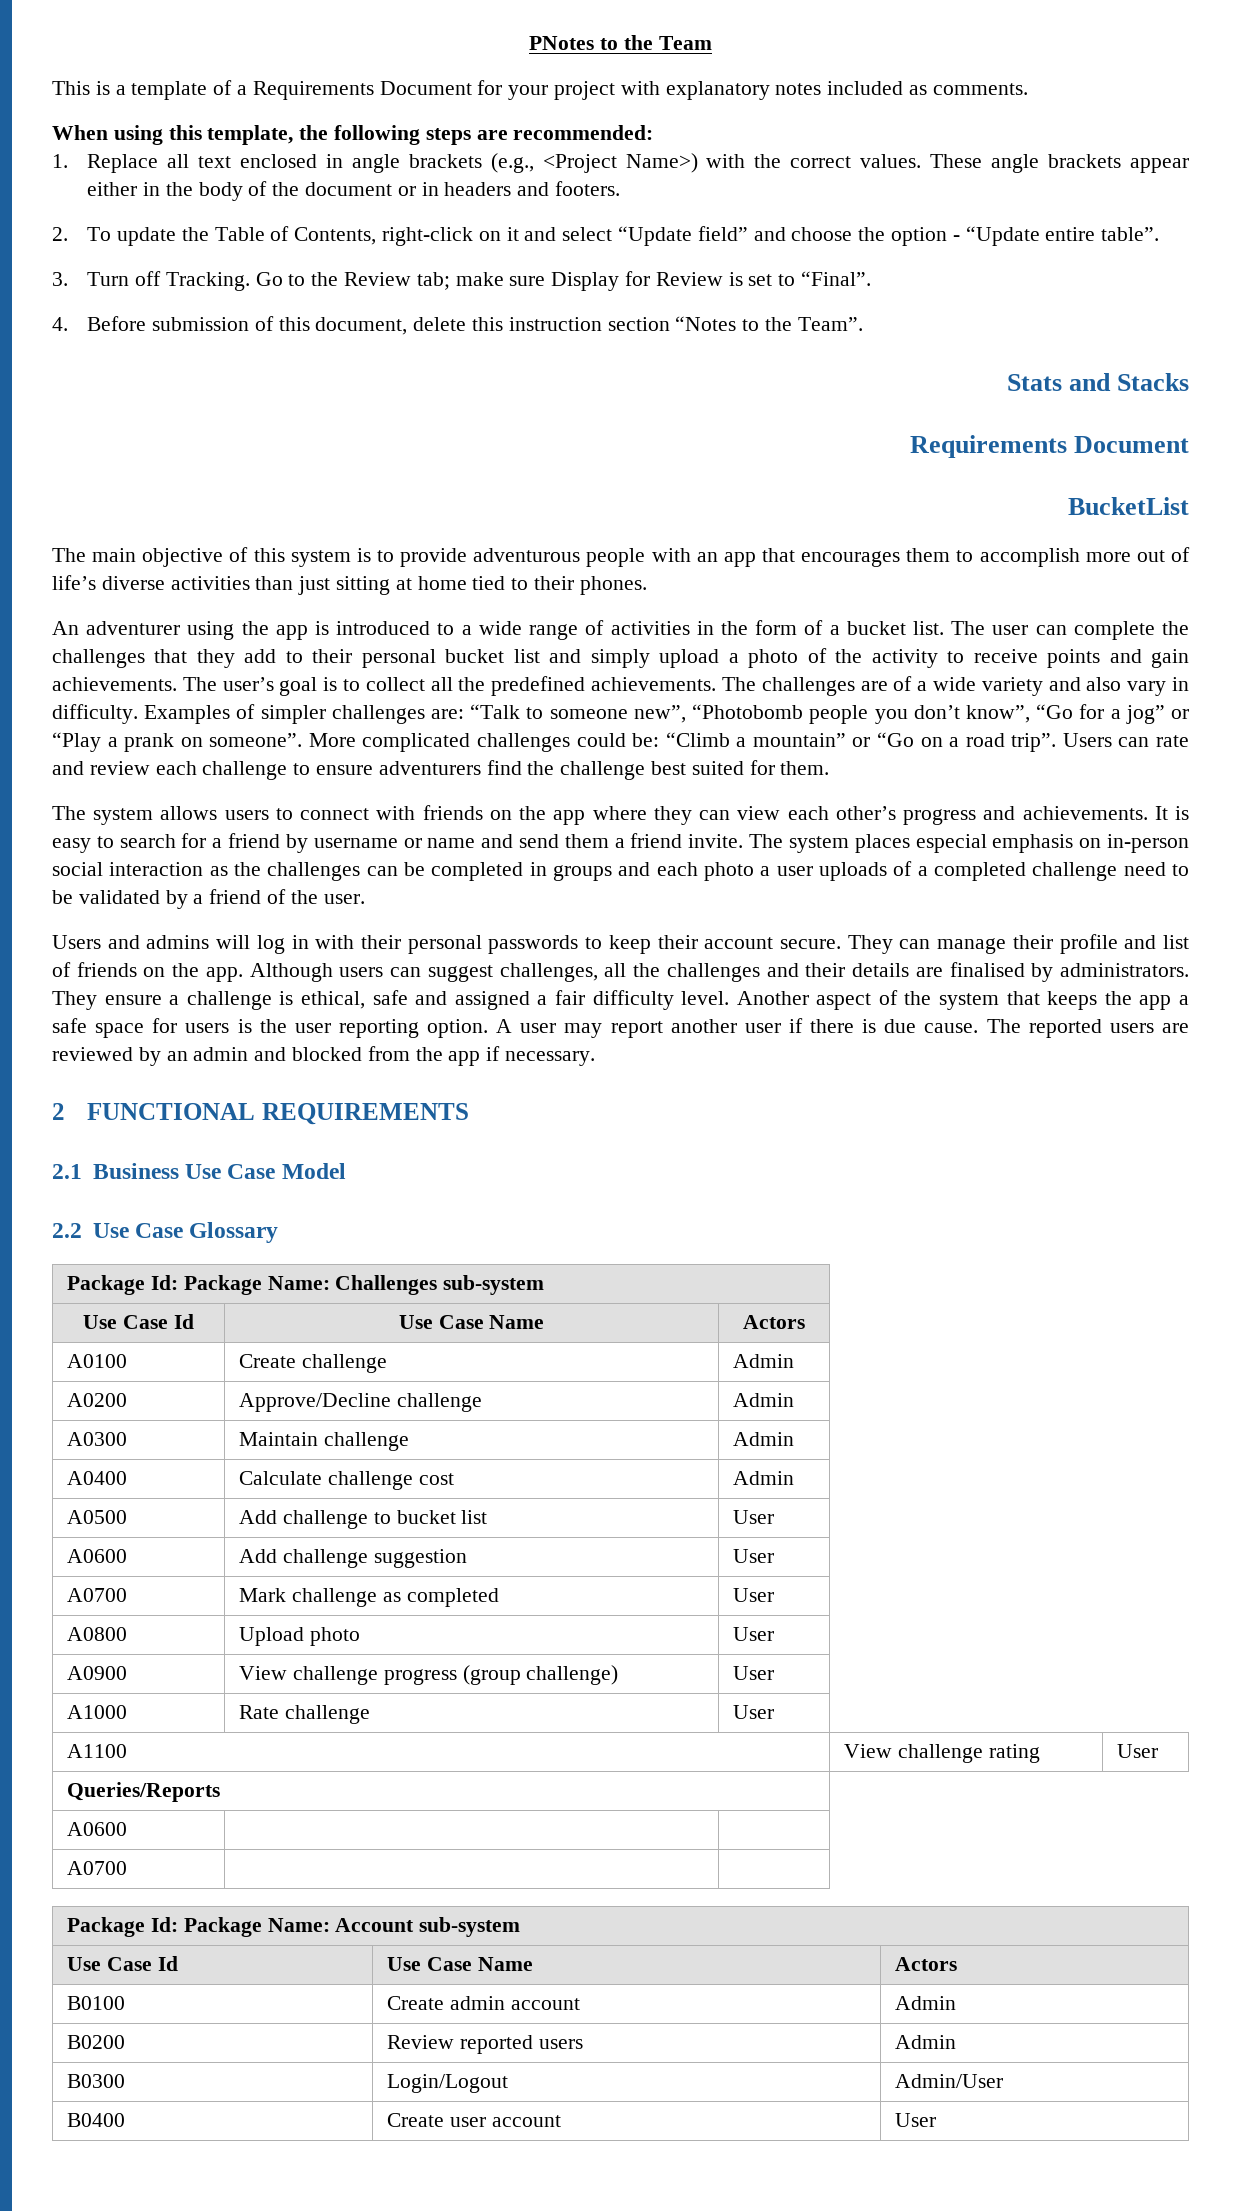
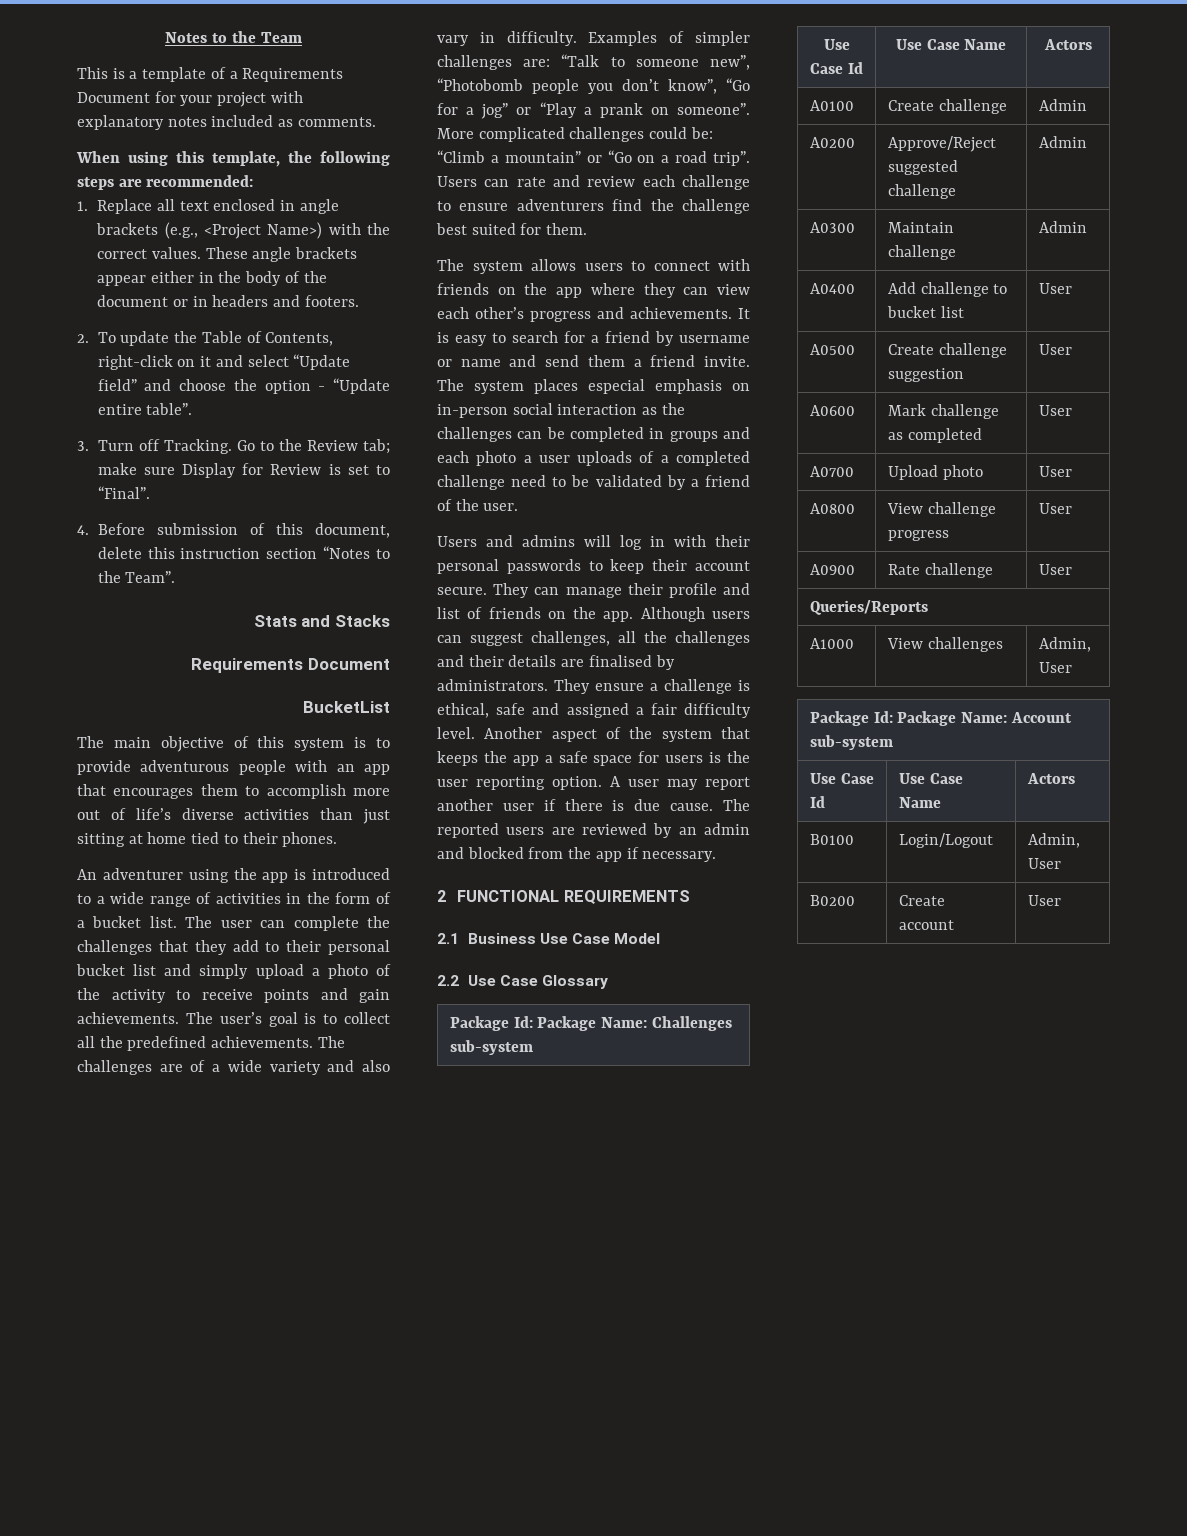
[529,36,595,50] PNotes -> [165,32,208,43] Notes
[239,1393,392,1412] Approve/Decline -> [887,136,996,152] [887,160,958,175] Approve/Reject suggested
[239,1471,454,1490] [733,1471,795,1485] [67,1510,128,1524] | Calculate challenge cost | Admin // A0500 -> (855, 288) none
[67,1549,128,1563] [239,1549,278,1563] A0600 | Add -> [809,344,855,355] [887,344,934,355] A0500 | Create
[67,1588,128,1602] A0700 -> [809,405,855,416] A0600
[67,1627,128,1641] A0800 -> [809,466,854,477] A0700
[67,1666,128,1680] A0900 -> [809,503,855,514] A0800
[462,1665,619,1685] [733,1666,775,1680] [67,1705,128,1719] (group challenge) | User // A1000 -> [1038,503,1072,514] [809,564,855,575] | User // A0900
[67,1744,128,1758] [844,1744,1040,1763] [1117,1744,1159,1758] [67,1782,221,1802] [67,1822,128,1836] [67,1861,128,1875] A1100 | View challenge rating | User // Queries/Reports // A0600 | | // A0700 | | -> [809,600,928,615] [809,638,854,649] [886,637,1003,652] [1038,637,1091,652] [1038,662,1072,673] Queries/Reports // A1000 | View challenges | Admin, User
[387,1996,580,2010] [895,1996,957,2010] [67,2035,126,2049] [387,2035,583,2054] [895,2035,957,2049] [67,2074,126,2088] [387,2074,509,2093] [895,2074,1004,2088] [67,2113,126,2127] [387,2113,486,2127] Create admin account | Admin // B0200 | Review reported users | Admin // B0300 | Login/Logout | Admin/User // B0400 | Create user -> [898,833,993,848] [1027,833,1080,848] [1027,858,1061,869] [809,895,855,906] [898,895,945,906] Login/Logout | Admin, User // B0200 | Create

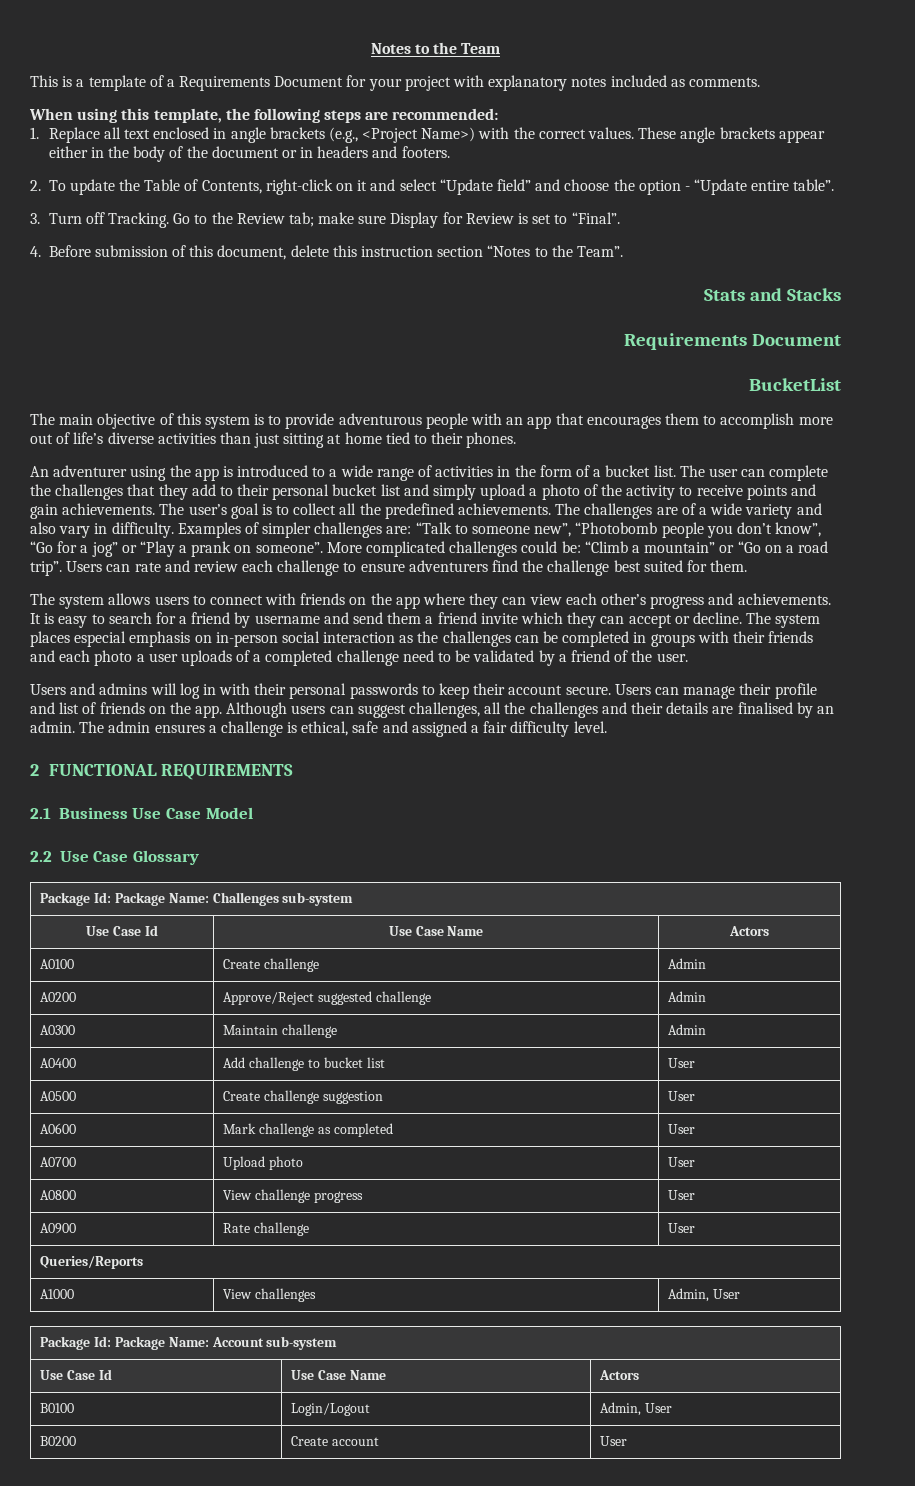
[437,359,501,367] or name -> (320, 619) none
[704,356,750,367] invite. -> [480,612,742,628] invite which they can accept or decline.
(718, 436) none -> [697,631,814,643] with their friends
[493,583,530,598] They -> [614,684,651,695] Users
[437,679,644,694] administrators. They ensure -> [816,706,834,714] [30,721,205,733] an admin. The admin ensures
[484,727,750,742] [437,751,750,766] [437,776,750,790] [437,799,750,811] [437,823,750,838] [437,847,717,862] Another aspect of the system that keeps the app a safe space for users is the user reporting option. A user may report another user if there is due cause. The reported users are reviewed by an admin and blocked from the app if necessary. -> (607, 727) none

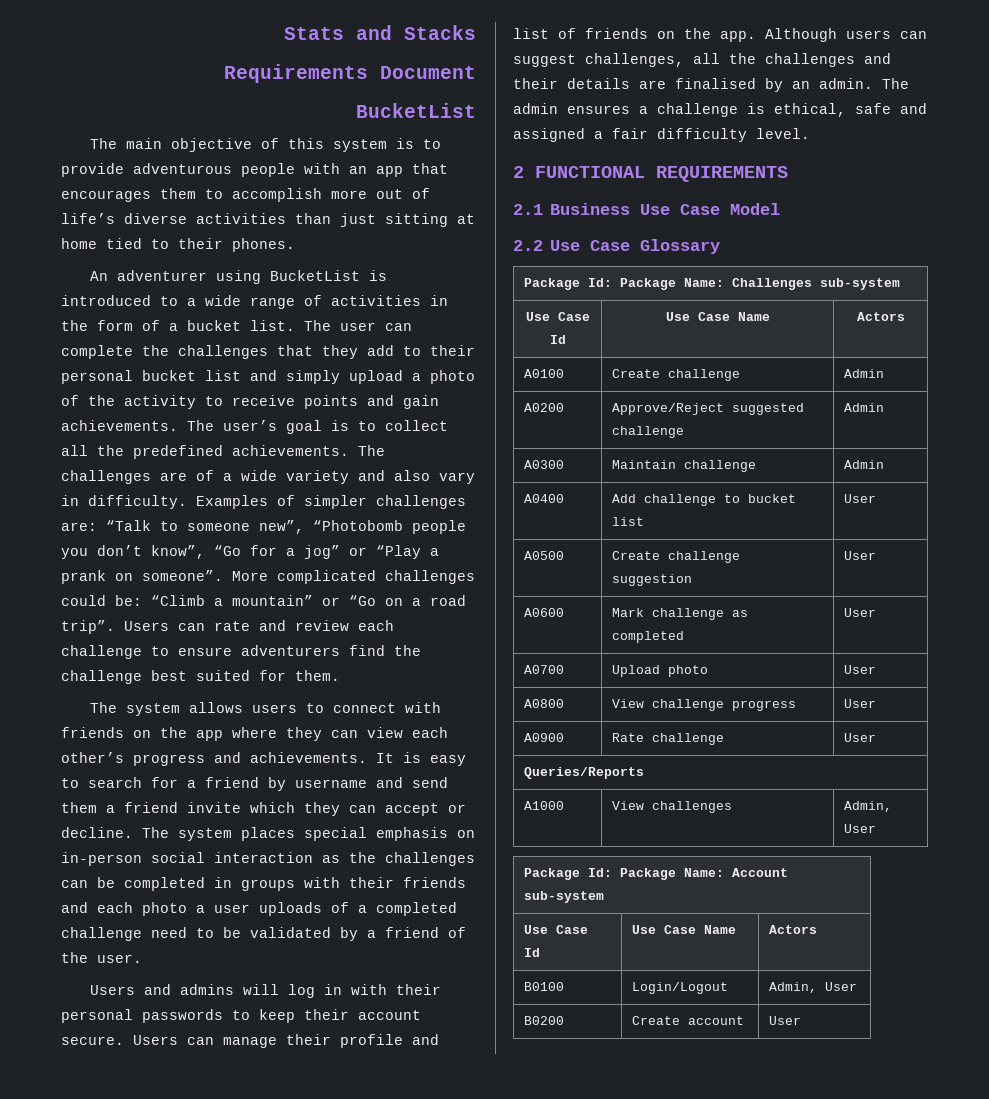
[370,42,501,54] [30,75,760,91] [29,108,499,123] [30,127,825,143] [48,146,450,162] [30,179,835,195] [30,212,620,228] [30,245,623,260] Notes to the Team // This is a template of a Requirements Document for your project with explanatory notes included as comments. // When using this template, the following steps are recommended: // 1. Replace all text enclosed in angle brackets (e.g., <Project Name>) with the correct values. These angle brackets appear either in the body of the document or in headers and footers. // 2. To update the Table of Contents, right-click on it and select “Update field” and choose the option - “Update entire table”. // 3. Turn off Tracking. Go to the Review tab; make sure Display for Review is set to “Final”. // 4. Before submission of this document, delete this instruction section “Notes to the Team”. // -> (284, 33) none
[169,465,219,481] the app -> [269,270,360,281] BucketList
[74,631,127,647] especial -> [304,827,367,841] special

